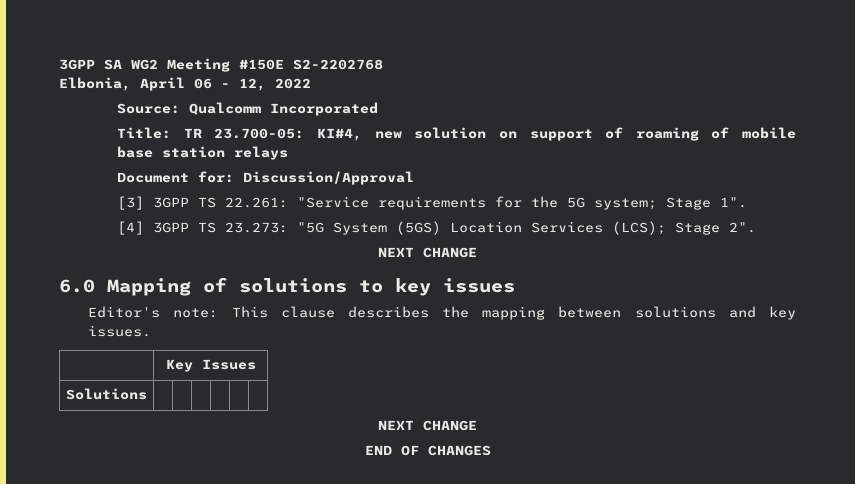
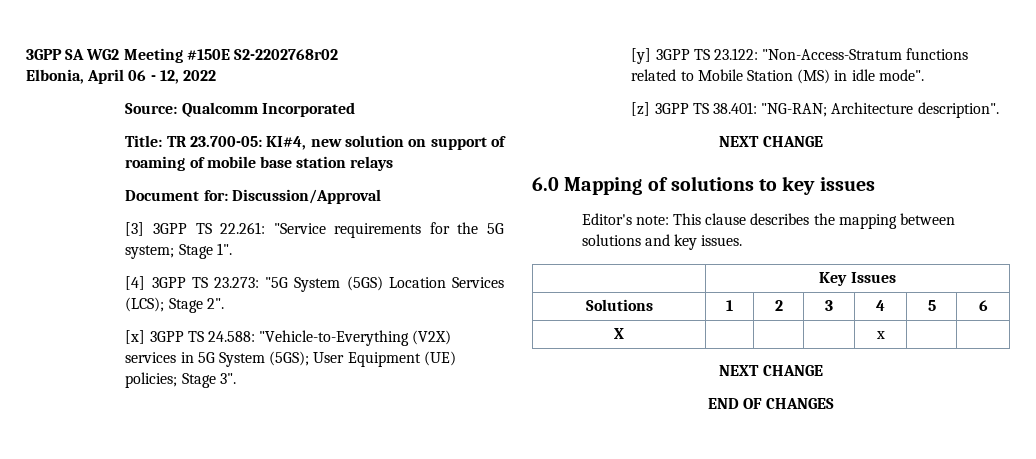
[293,59,383,70] S2-2202768 -> [233,49,338,60] S2-2202768r02
(757, 227) none -> [125,330,452,346] [125,351,456,367] [125,372,236,388] [631,48,969,64] [631,69,924,84] [631,102,999,118] // [x] 3GPP TS 24.588: "Vehicle-to-Everything (V2X) services in 5G System (5GS); User Equipment (UE) policies; Stage 3". // [y] 3GPP TS 23.122: "Non-Access-Stratum functions related to Mobile Station (MS) in idle mode". // [z] 3GPP TS 38.401: "NG-RAN; Architecture description".
(147, 394) | | | -> [726,300,733,311] [774,300,783,311] [825,300,833,311] [876,300,885,311] [927,300,936,311] [978,300,988,311] [614,328,624,339] [875,331,885,339] 1 | 2 | 3 | 4 | 5 | 6 // X | | | | x

